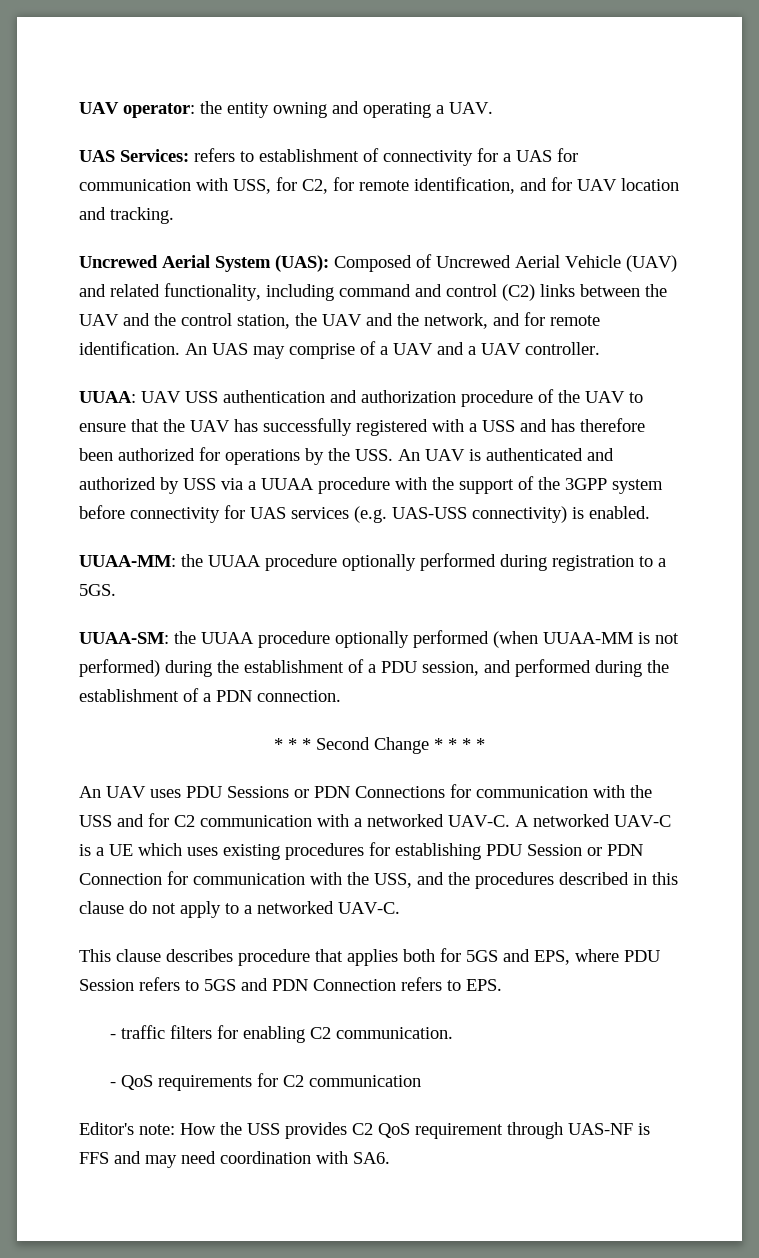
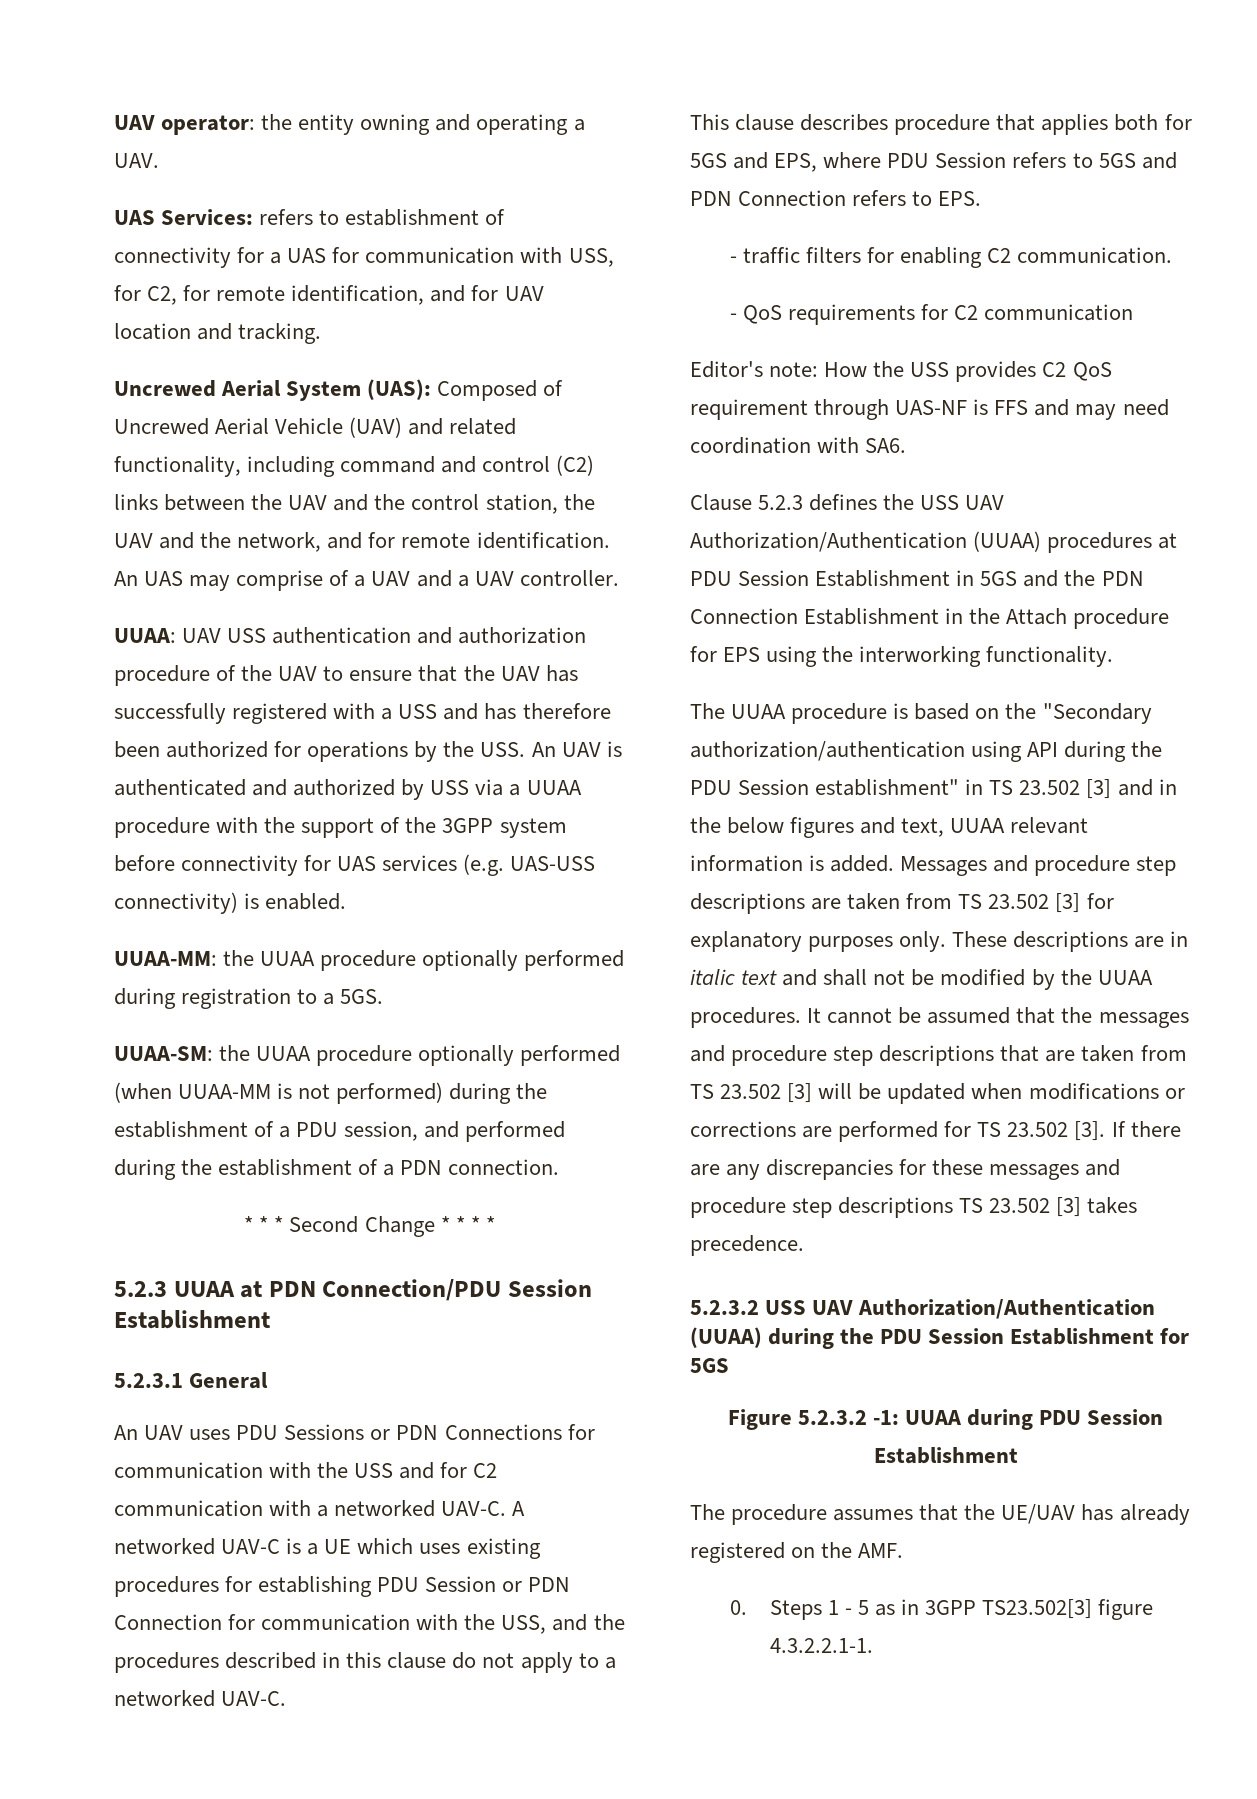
(485, 744) none -> [114,1279,593,1301] [114,1310,270,1329] [114,1372,269,1389] // 5.2.3 UUAA at PDN Connection/PDU Session Establishment // 5.2.3.1 General
(390, 1158) none -> [690,494,1005,511] [690,531,1178,553] [690,570,1144,587] [690,608,1170,629] [690,646,1114,667] [690,703,1152,724] [690,741,1163,762] [690,779,1177,799] [690,817,1089,838] [690,855,1177,876] [690,893,1114,914] [690,931,1189,952] [690,969,1153,990] [690,1007,1189,1028] [690,1045,1187,1066] [690,1083,1185,1104] [690,1121,1181,1142] [690,1159,1121,1180] [690,1197,1138,1218] [690,1235,804,1256] [690,1299,1156,1319] [690,1327,1190,1349] [690,1358,729,1373] [727,1409,1164,1430] [873,1447,1018,1464] [690,1504,1190,1525] [690,1542,904,1563] [729,1599,1154,1620] [769,1638,873,1653] // Clause 5.2.3 defines the USS UAV Authorization/Authentication (UUAA) procedures at PDU Session Establishment in 5GS and the PDN Connection Establishment in the Attach procedure for EPS using the interworking functionality. // The UUAA procedure is based on the "Secondary authorization/authentication using API during the PDU Session establishment" in TS 23.502 [3] and in the below figures and text, UUAA relevant information is added. Messages and procedure step descriptions are taken from TS 23.502 [3] for explanatory purposes only. These descriptions are in italic text and shall not be modified by the UUAA procedures. It cannot be assumed that the messages and procedure step descriptions that are taken from TS 23.502 [3] will be updated when modifications or corrections are performed for TS 23.502 [3]. If there are any discrepancies for these messages and procedure step descriptions TS 23.502 [3] takes precedence. // 5.2.3.2 USS UAV Authorization/Authentication (UUAA) during the PDU Session Establishment for 5GS // Figure 5.2.3.2 -1: UUAA during PDU Session Establishment // The procedure assumes that the UE/UAV has already registered on the AMF. // 0. Steps 1 - 5 as in 3GPP TS23.502[3] figure 4.3.2.2.1-1.

